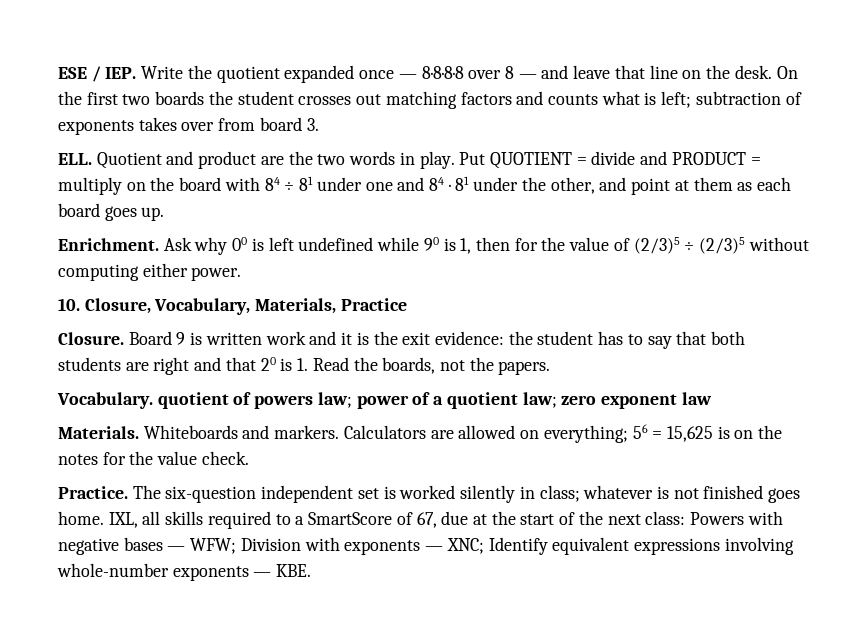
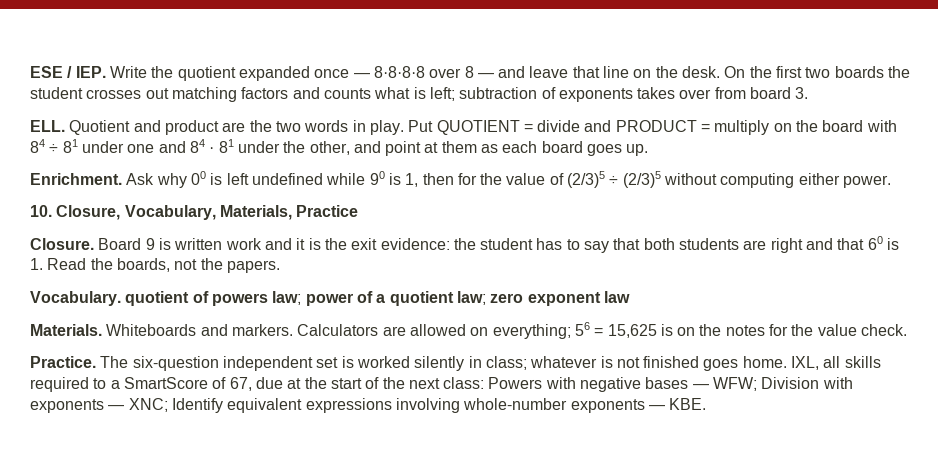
[260,357,276,371] 20 -> [867,236,883,250] 60

